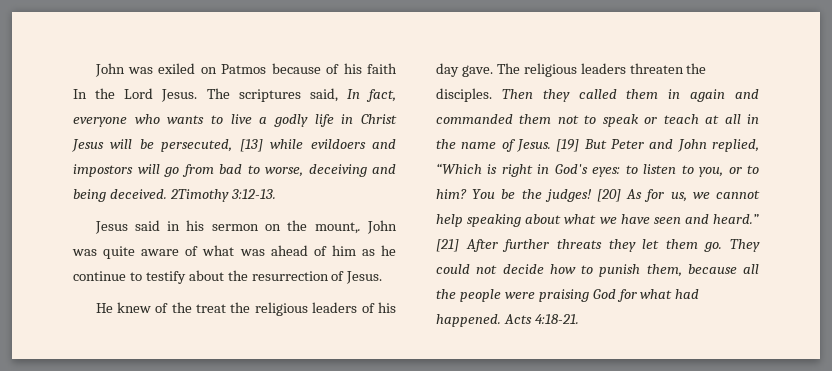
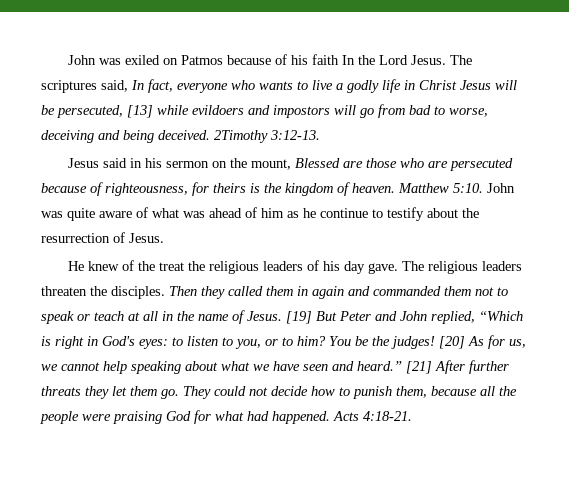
[314,222,361,234] mount,. -> [251,158,514,171] [41,182,483,196] mount, Blessed are those who are persecuted because of righteousness, for theirs is the kingdom of heaven. Matthew 5:10.

